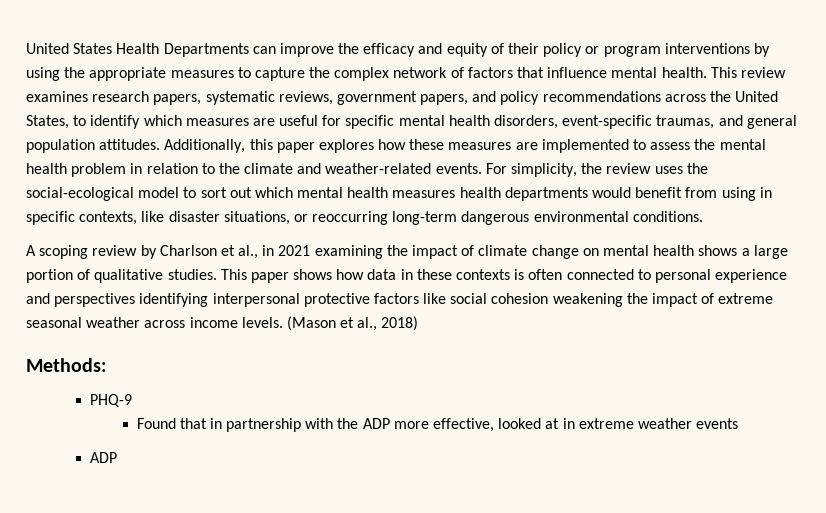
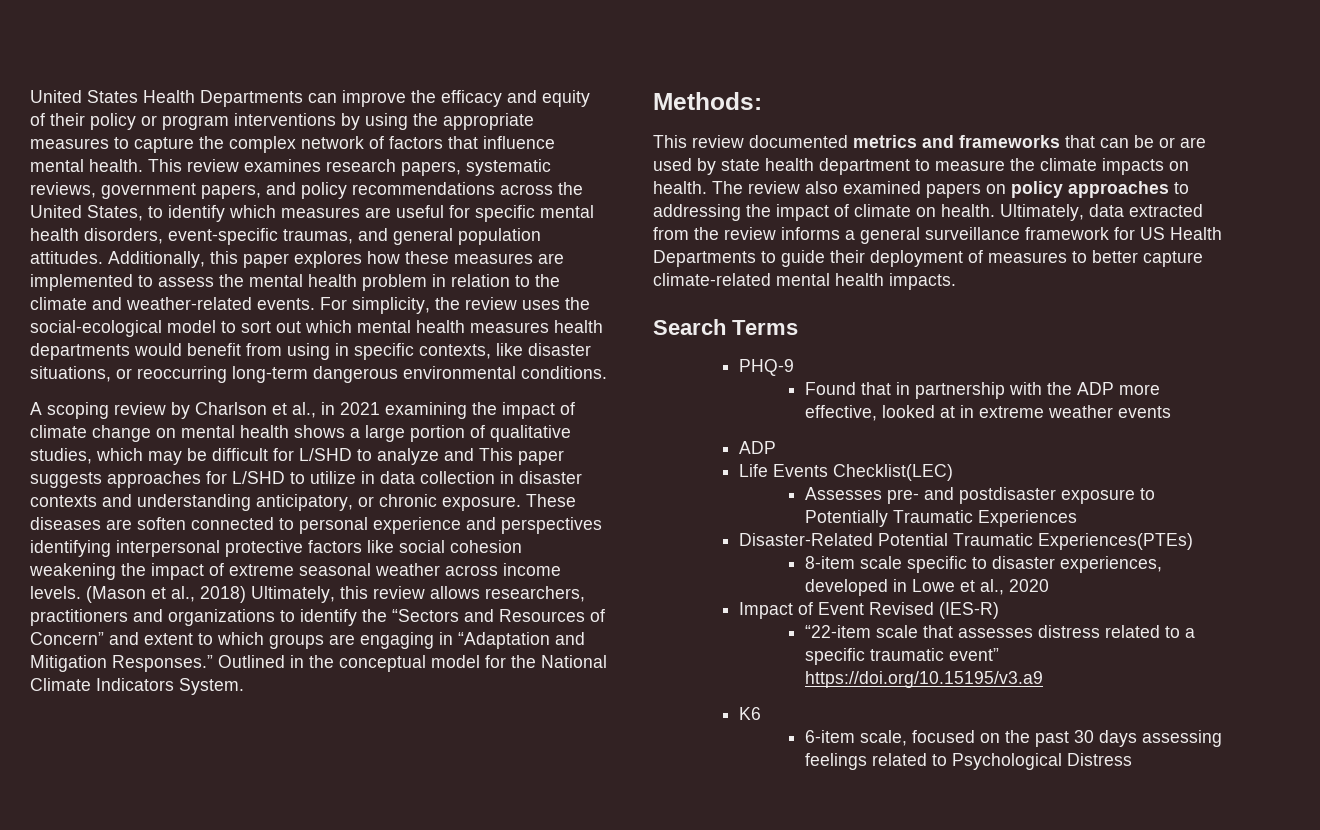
[167,269,563,283] studies. This paper shows how data in these contexts is often -> [30,448,564,465] [30,471,582,488] [30,494,576,511] [30,517,186,530] studies, which may be difficult for L/SHD to analyze and This paper suggests approaches for L/SHD to utilize in data collection in disaster contexts and understanding anticipatory, or chronic exposure. These diseases are soften
[26,358,107,372] // Methods: -> [251,586,585,603] [30,609,605,626] [30,632,585,649] [30,655,607,672] [30,678,244,695] [653,92,762,110] [653,135,1206,148] [653,158,1189,175] [653,181,1189,198] [653,204,1203,221] [653,227,1222,244] [653,250,1203,267] [653,273,956,290] [653,319,798,335] Ultimately, this review allows researchers, practitioners and organizations to identify the “Sectors and Resources of Concern” and extent to which groups are engaging in “Adaptation and Mitigation Responses.” Outlined in the conceptual model for the National Climate Indicators System. // Methods: // This review documented metrics and frameworks that can be or are used by state health department to measure the climate impacts on health. The review also examined papers on policy approaches to addressing the impact of climate on health. Ultimately, data extracted from the review informs a general surveillance framework for US Health Departments to guide their deployment of measures to better capture climate-related mental health impacts. // Search Terms
(117, 457) none -> [738,464,953,481] [805,487,1156,504] [805,510,1078,527] [738,533,1193,550] [805,556,1163,573] [805,579,1050,596] [738,602,999,619] [805,625,1196,638] [805,648,1000,665] [805,671,1044,688] [738,707,761,720] [805,730,1223,747] [805,753,1133,770] // Life Events Checklist(LEC) // Assesses pre- and postdisaster exposure to Potentially Traumatic Experiences // Disaster-Related Potential Traumatic Experiences(PTEs) // 8-item scale specific to disaster experiences, developed in Lowe et al., 2020 // Impact of Event Revised (IES-R) // “22-item scale that assesses distress related to a specific traumatic event” https://doi.org/10.15195/v3.a9 // K6 // 6-item scale, focused on the past 30 days assessing feelings related to Psychological Distress

